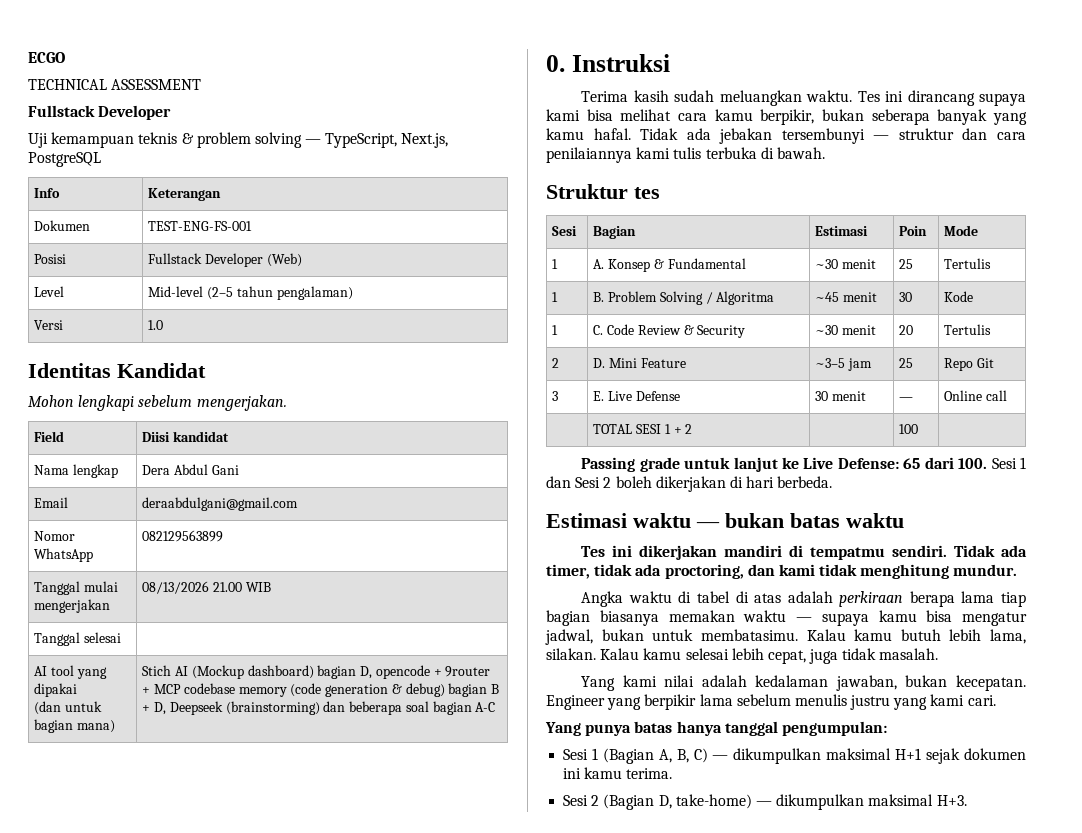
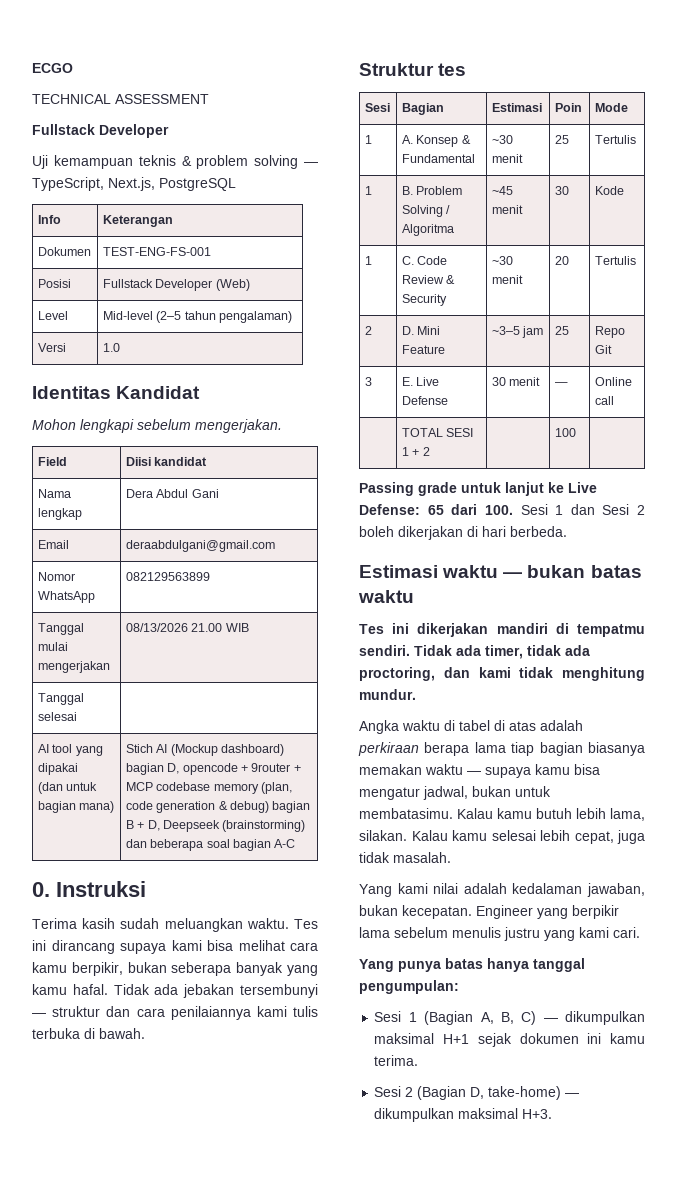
[290,683,322,697] (code -> [261,782,293,794] [125,801,153,810] (plan, code

